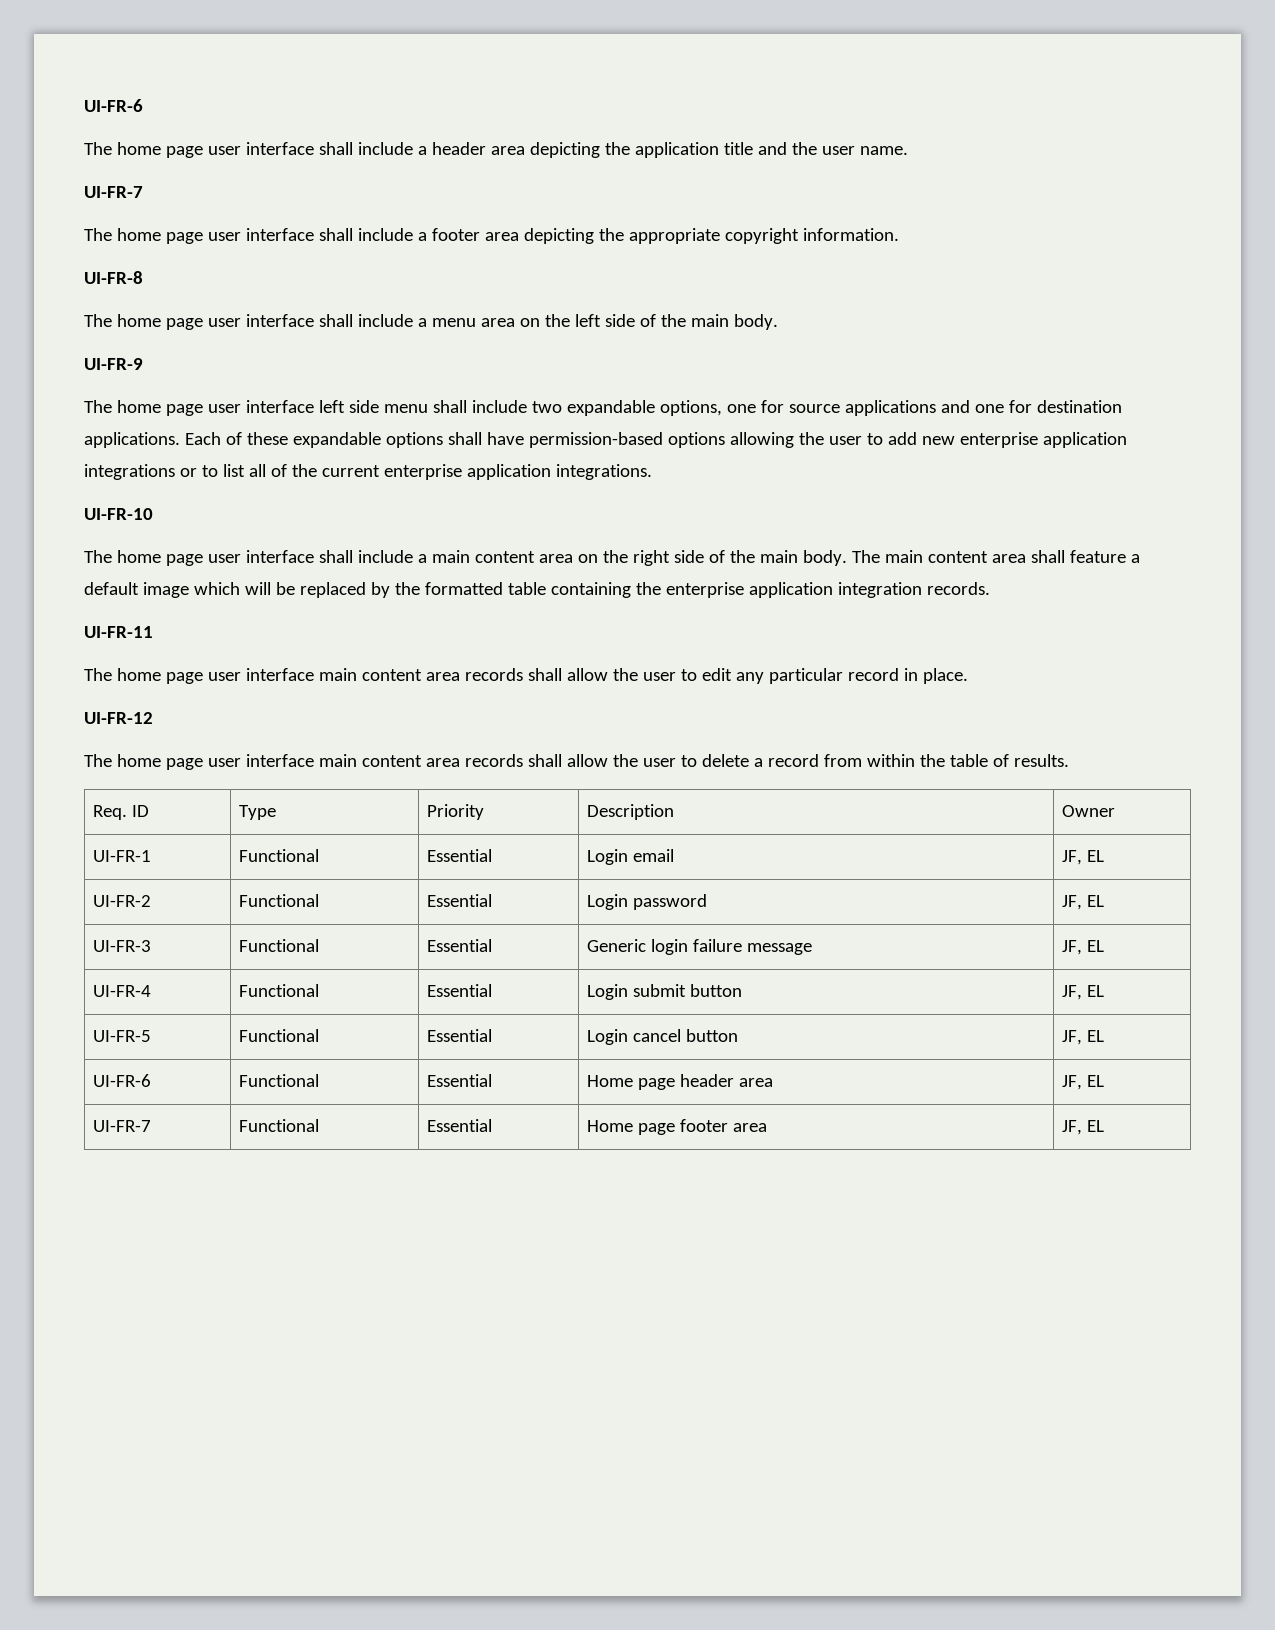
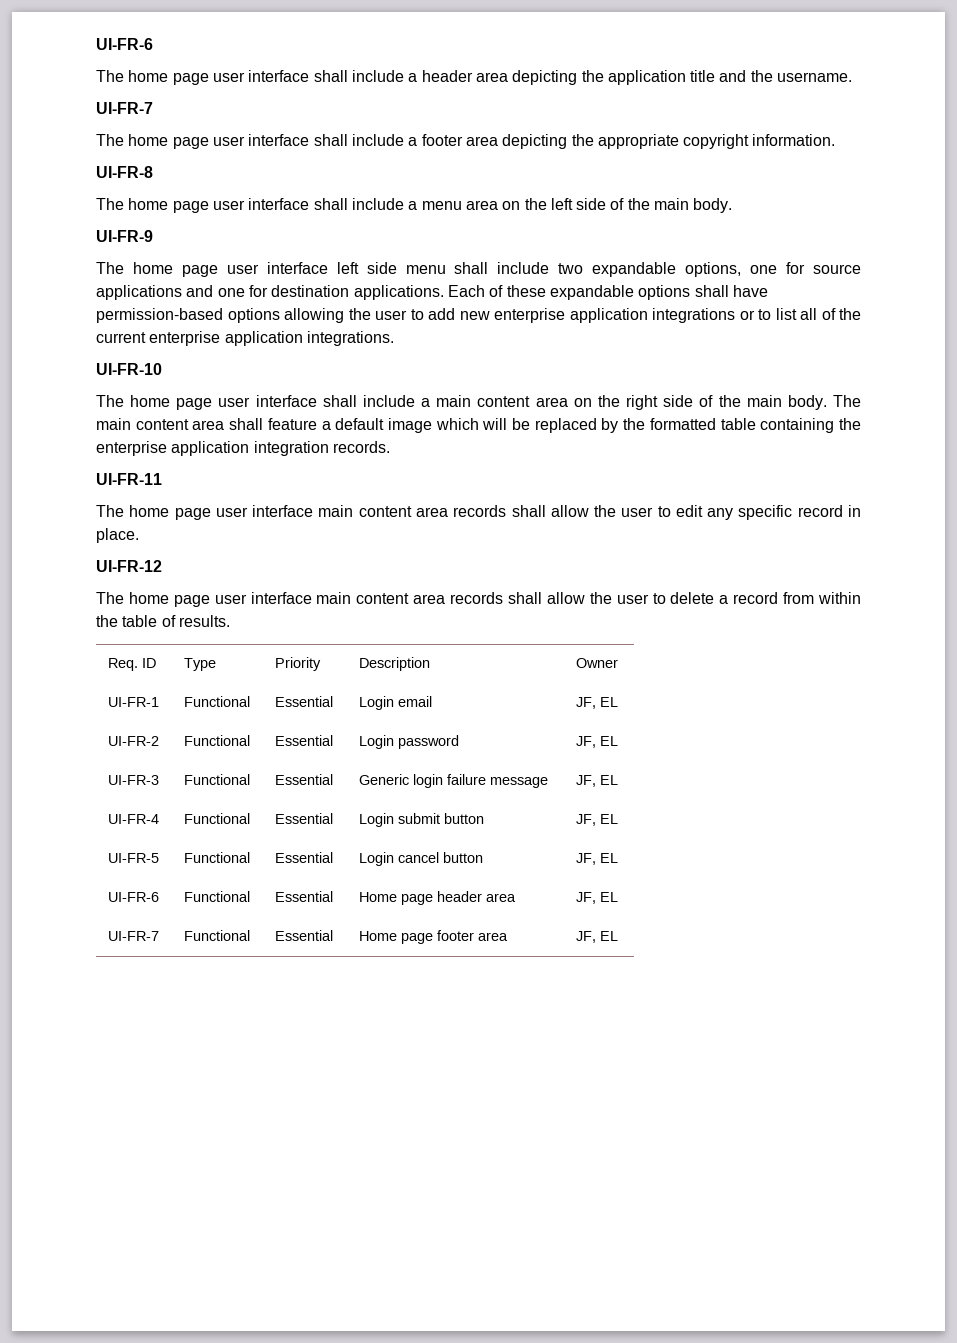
[821,146,908,155] user name. -> [777,72,853,82] username.
[768,668,843,684] particular -> [738,505,793,520] specific

